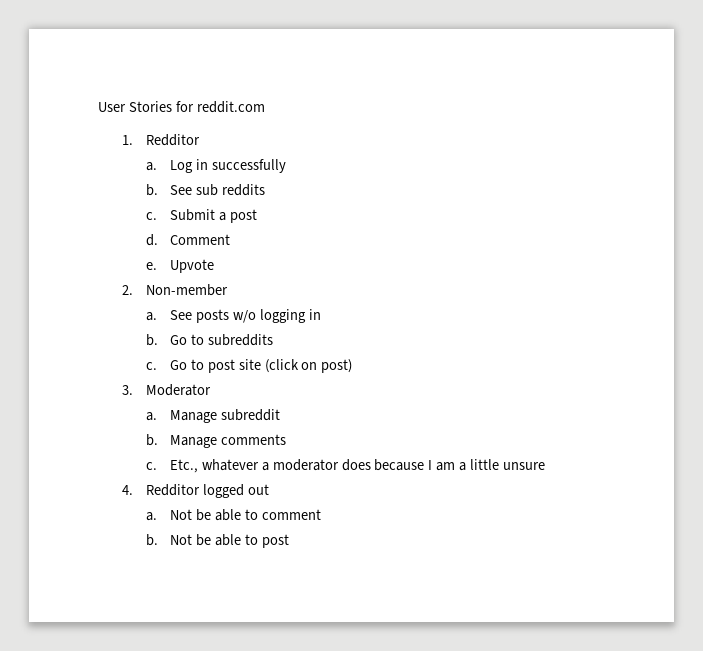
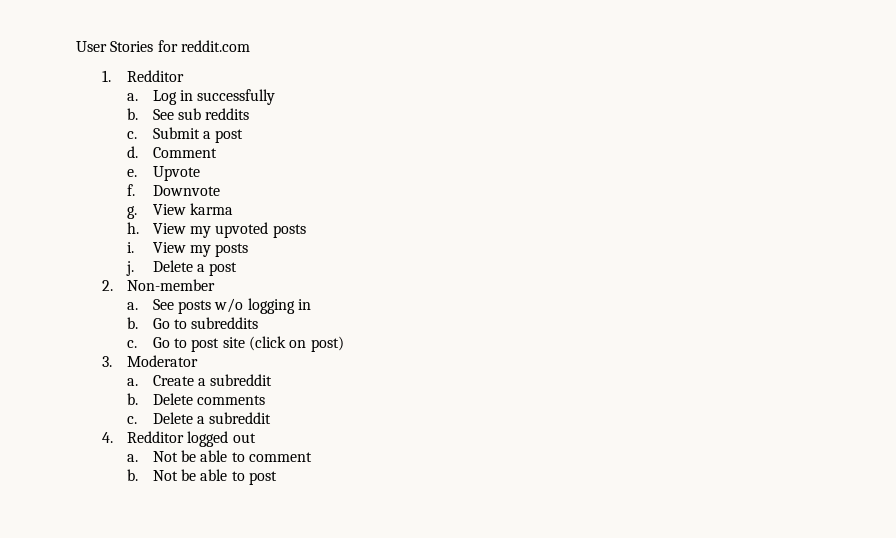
(214, 266) none -> [127,184,220,196] [127,203,234,219] [127,222,306,238] [127,242,249,257] [126,260,238,276] // f. Downvote // g. View karma // h. View my upvoted posts // i. View my posts // j. Delete a post
[169,410,217,423] Manage -> [152,375,207,386] Create a
[169,435,217,448] Manage -> [152,393,193,405] Delete
[169,459,545,473] Etc., whatever a moderator does because I am a little unsure -> [152,412,272,424] Delete a subreddit

